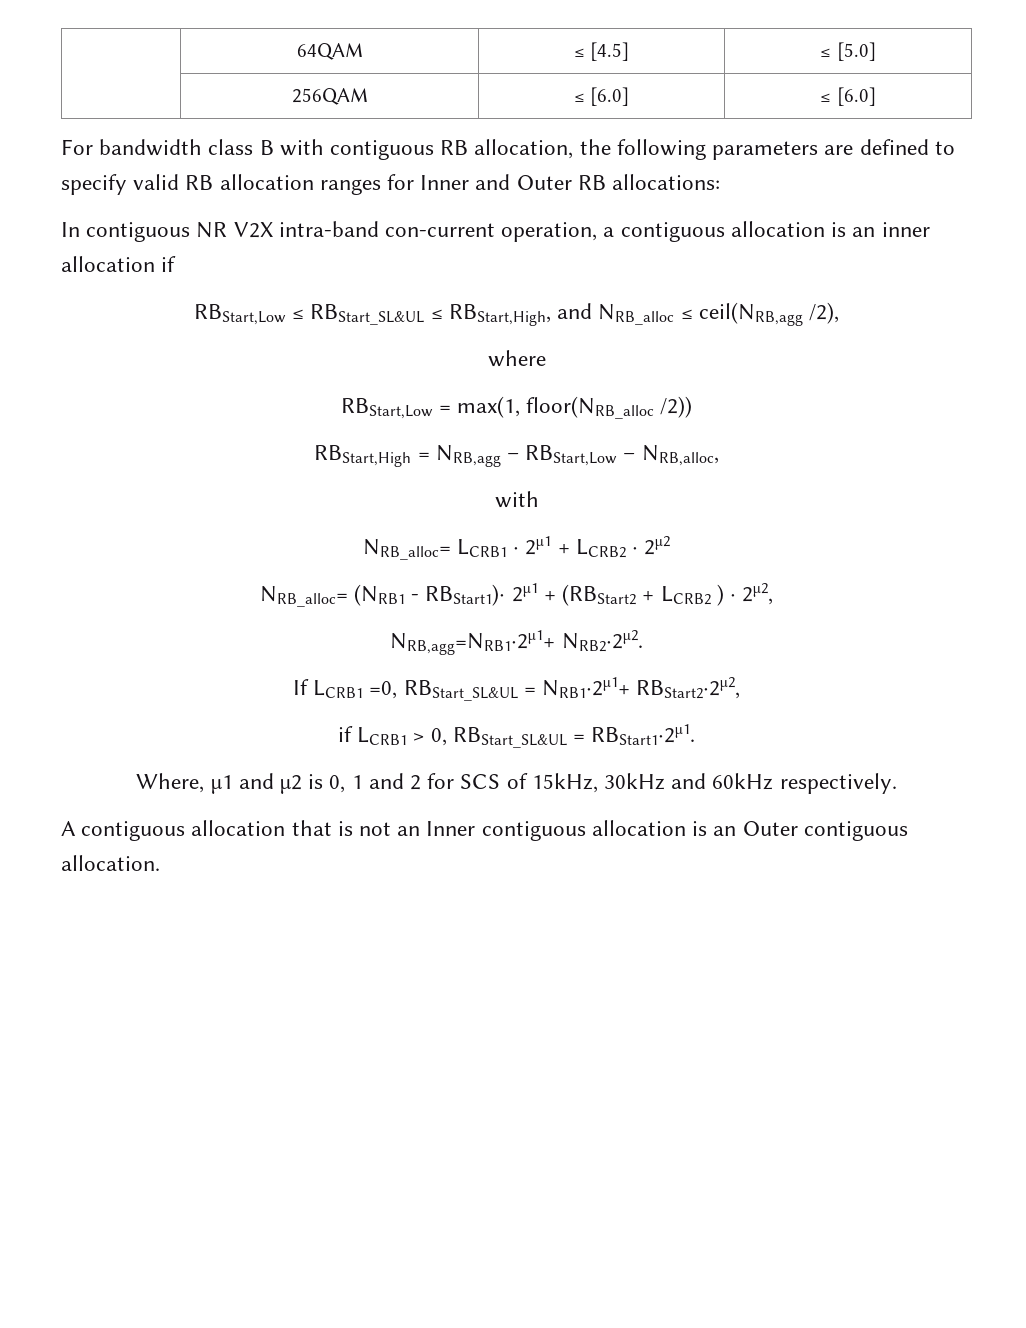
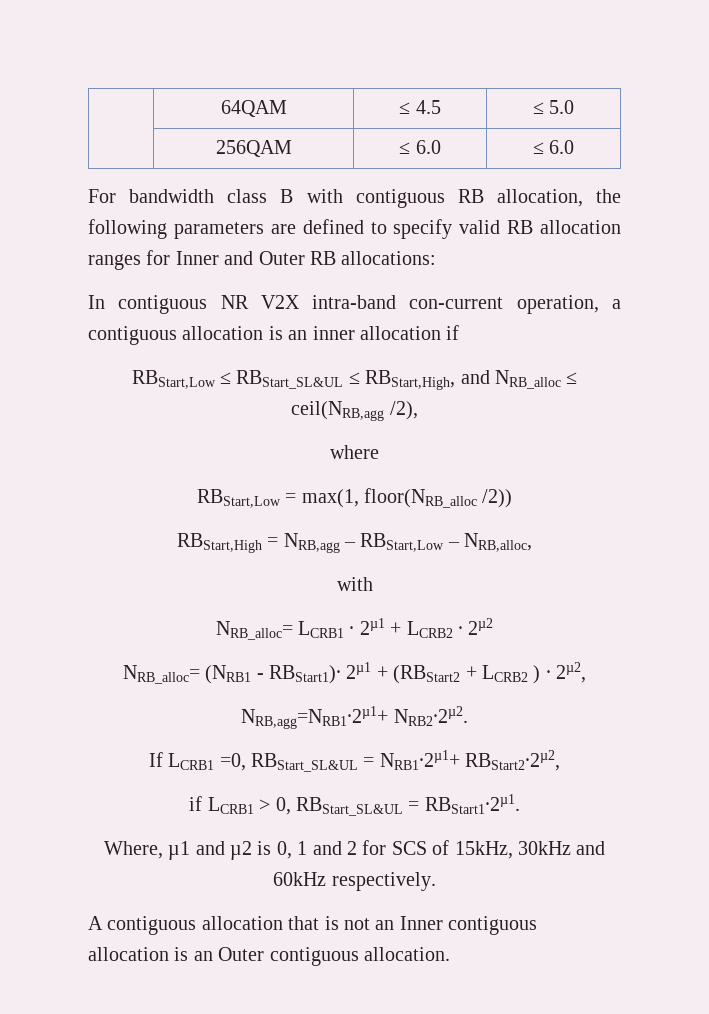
[590,42,630,61] [820,42,876,61] [4.5] | ≤ [5.0] -> [415,100,441,114] [532,100,575,114] 4.5 | ≤ 5.0
[590,87,630,106] [820,87,876,106] [6.0] | ≤ [6.0] -> [415,140,441,154] [532,140,575,154] 6.0 | ≤ 6.0

